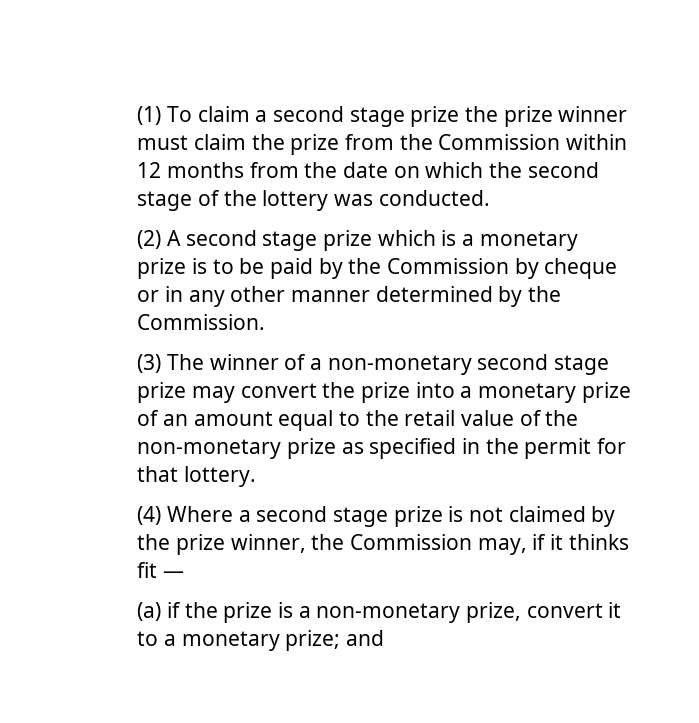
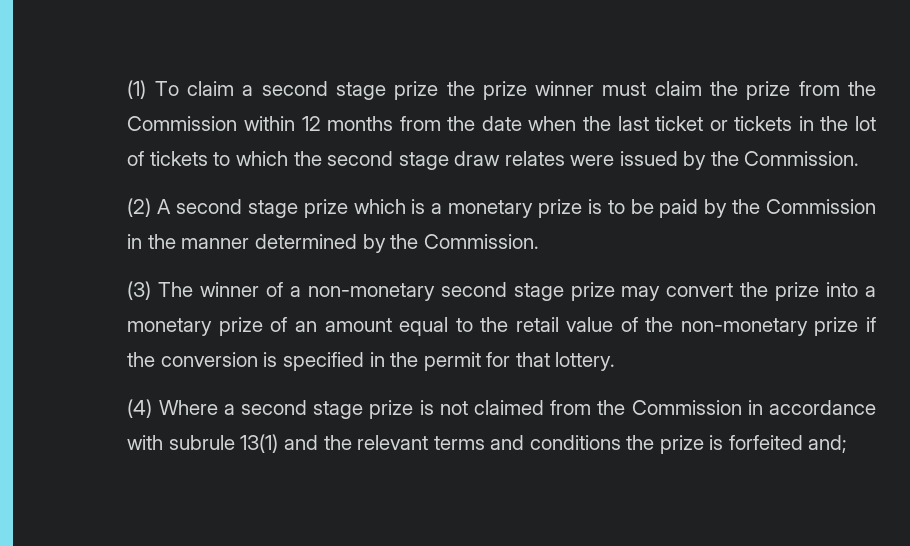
[393,162,599,178] [137,190,490,211] on which the second stage of the lottery was conducted. -> [528,116,876,131] [127,151,860,170] when the last ticket or tickets in the lot of tickets to which the second stage draw relates were issued by the Commission.
[514,258,618,279] [137,286,286,307] by cheque or in any other -> [127,234,176,249] in the
[341,442,364,454] as -> [866,317,877,332] [127,352,278,367] if the conversion is
[591,506,616,527] [137,534,629,555] [137,562,184,578] [137,602,622,623] [137,630,384,651] by the prize winner, the Commission may, if it thinks fit — // (a) if the prize is a non-monetary prize, convert it to a monetary prize; and -> [550,400,876,415] [127,434,848,454] from the Commission in accordance with subrule 13(1) and the relevant terms and conditions the prize is forfeited and;

